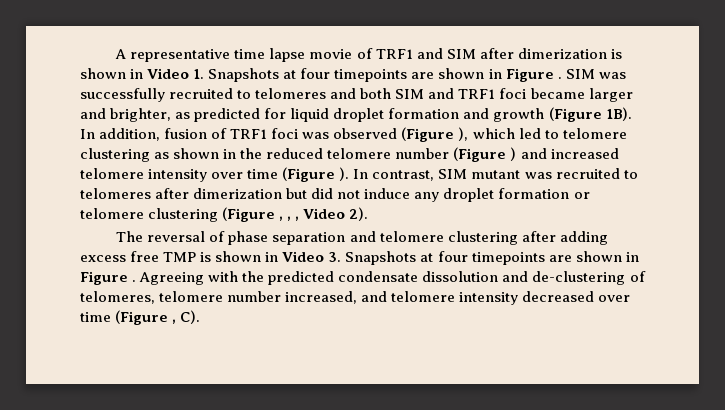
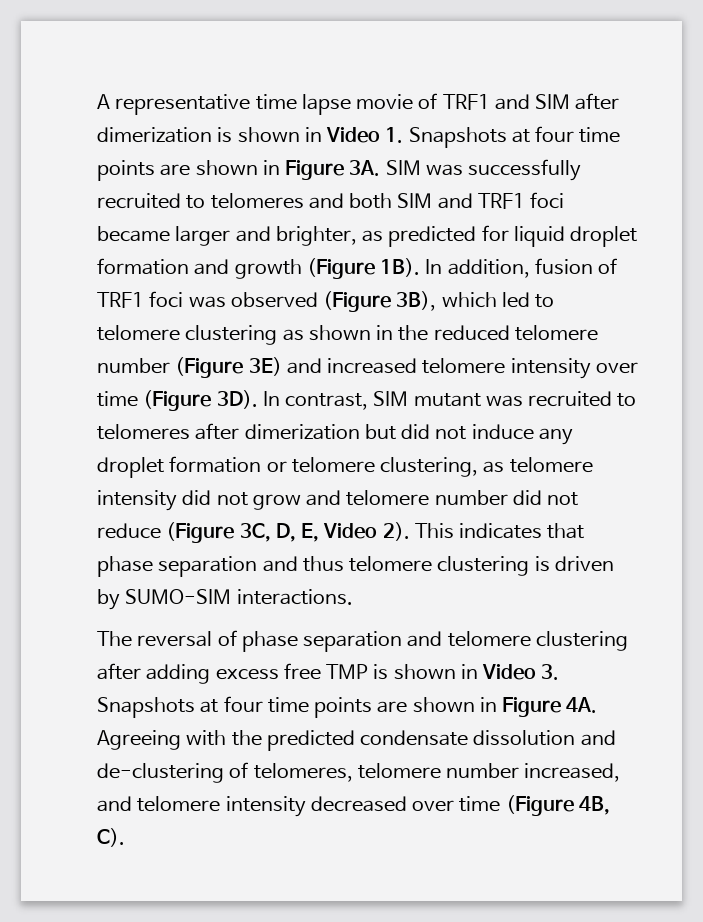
[334,68,562,82] timepoints are shown in Figure . -> [579,127,621,143] [97,160,381,181] time points are shown in Figure 3A.
[458,127,469,141] ), -> [396,291,437,311] 3B),
[510,147,517,161] ) -> [248,357,282,376] 3E)
[339,167,350,181] ). -> [216,390,258,409] 3D).
[148,207,369,222] clustering (Figure , , , Video 2). -> [380,457,593,477] [97,490,579,511] [97,522,585,543] [97,556,614,577] [97,589,353,610] clustering, as telomere intensity did not grow and telomere number did not reduce (Figure 3C, D, E, Video 2). This indicates that phase separation and thus telomere clustering is driven by SUMO-SIM interactions.
[471,251,639,265] [80,271,137,285] timepoints are shown in Figure . -> [267,697,598,718] time points are shown in Figure 4A.
[172,319,177,324] , -> [578,796,610,815] 4B,

